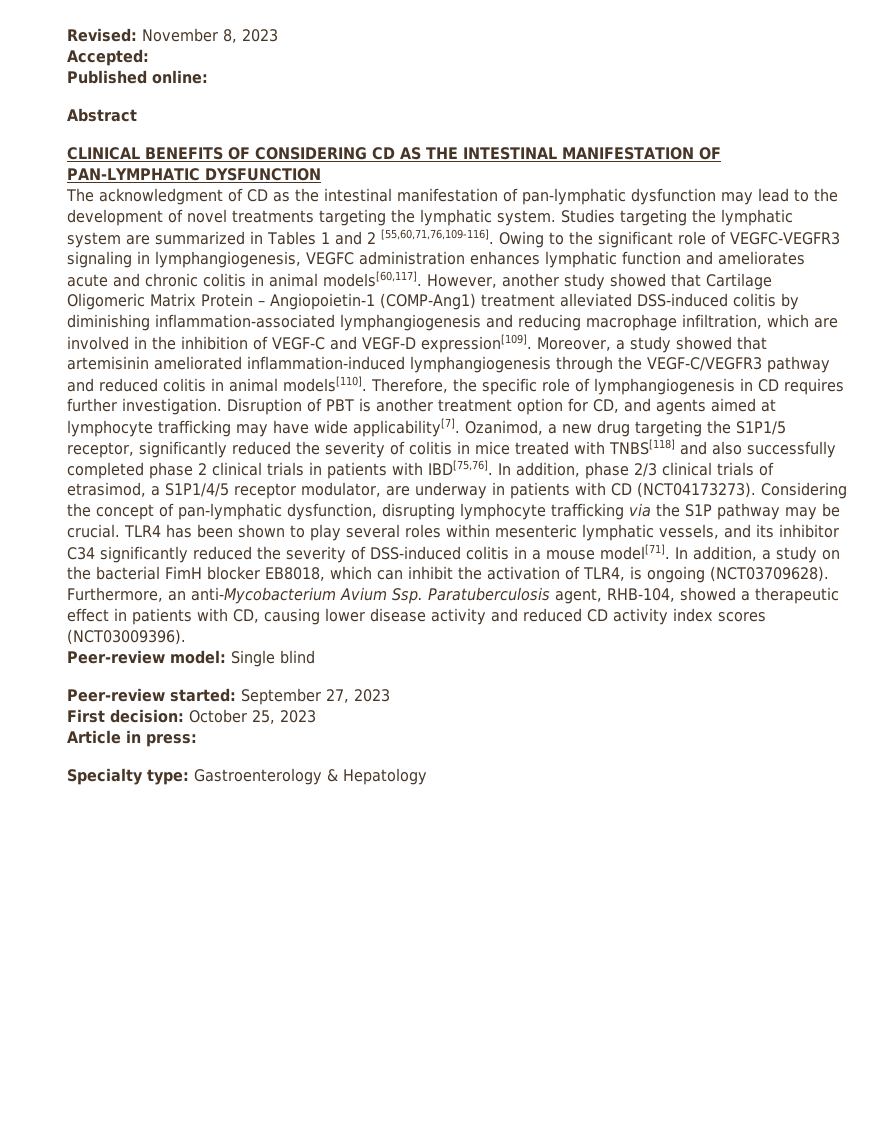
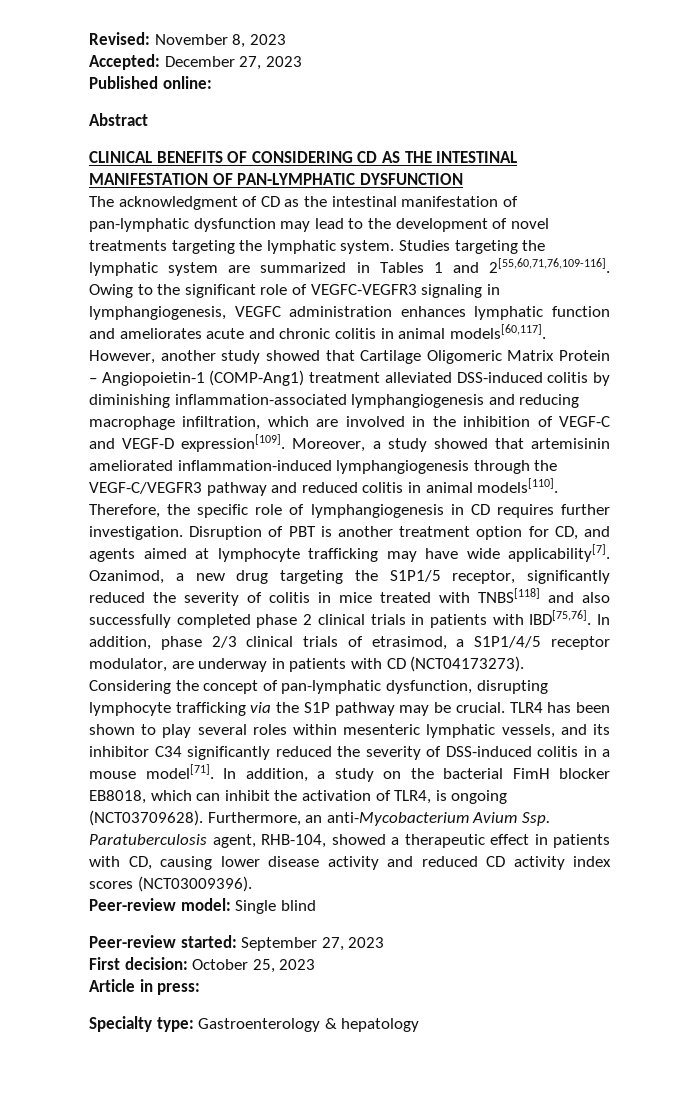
(149, 57) none -> [164,56,302,70] December 27, 2023
[366,229,494,244] 2 [55,60,71,76,109-116]. -> [489,258,610,273] 2[55,60,71,76,109-116].
[343,768,427,785] Hepatology -> [341,1018,420,1032] hepatology

